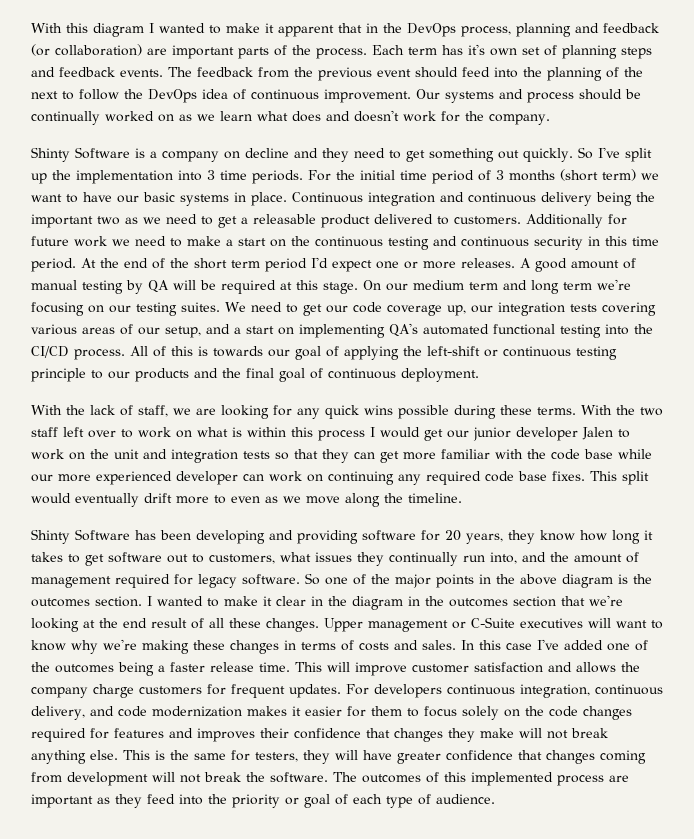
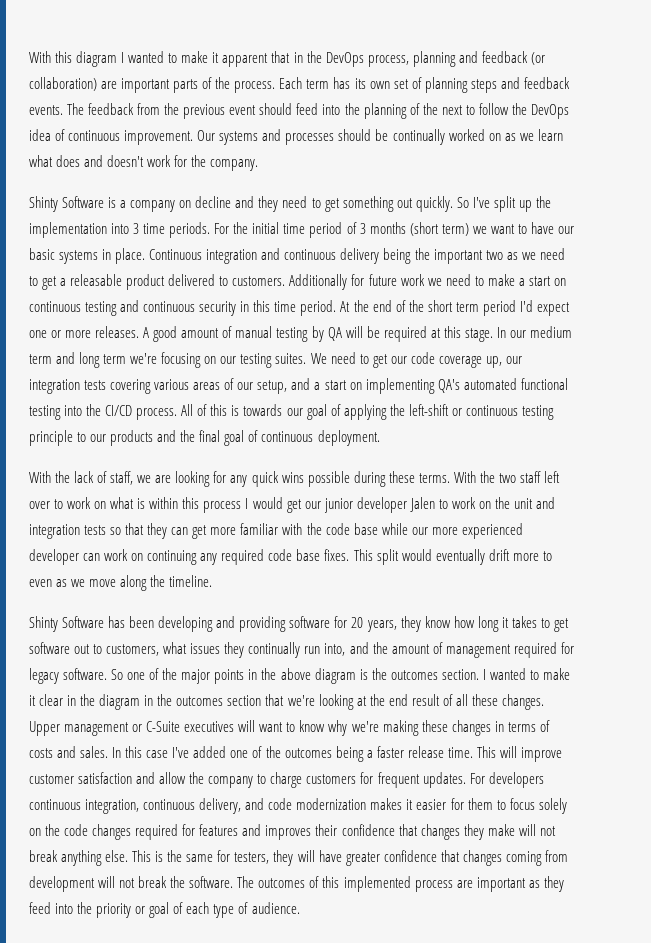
[468,44,485,55] it's -> [354,78,366,89] its
[527,92,574,103] process -> [285,133,335,145] processes
[291,236,310,246] the -> (566, 282) none
[363,280,381,290] On -> [496,327,506,338] In
[576,662,616,673] allows -> [159,772,187,784] allow
(88, 692) none -> [257,774,267,784] to

